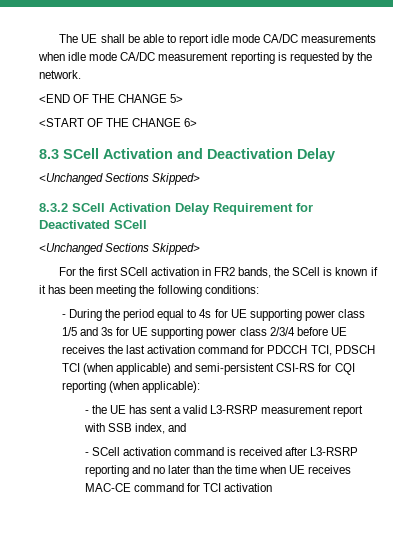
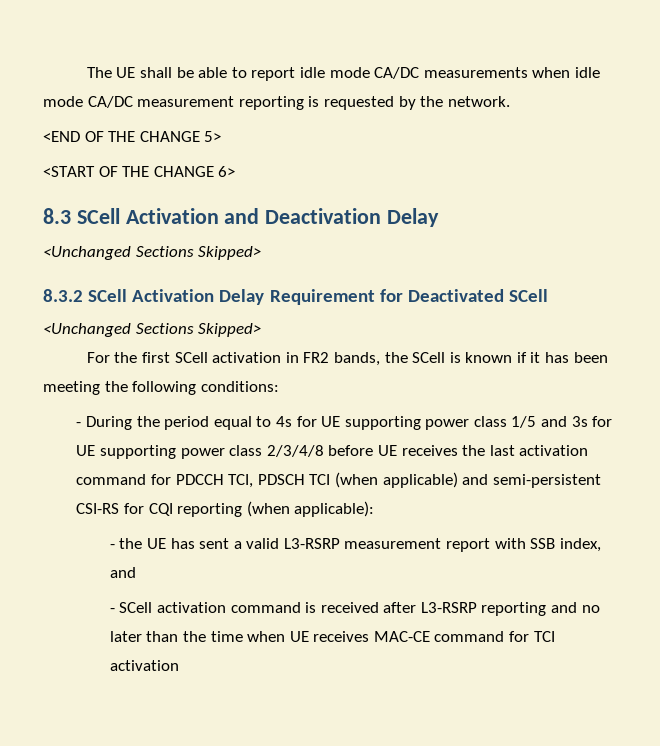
[269,327,295,336] 2/3/4 -> [266,445,324,457] 2/3/4/8

